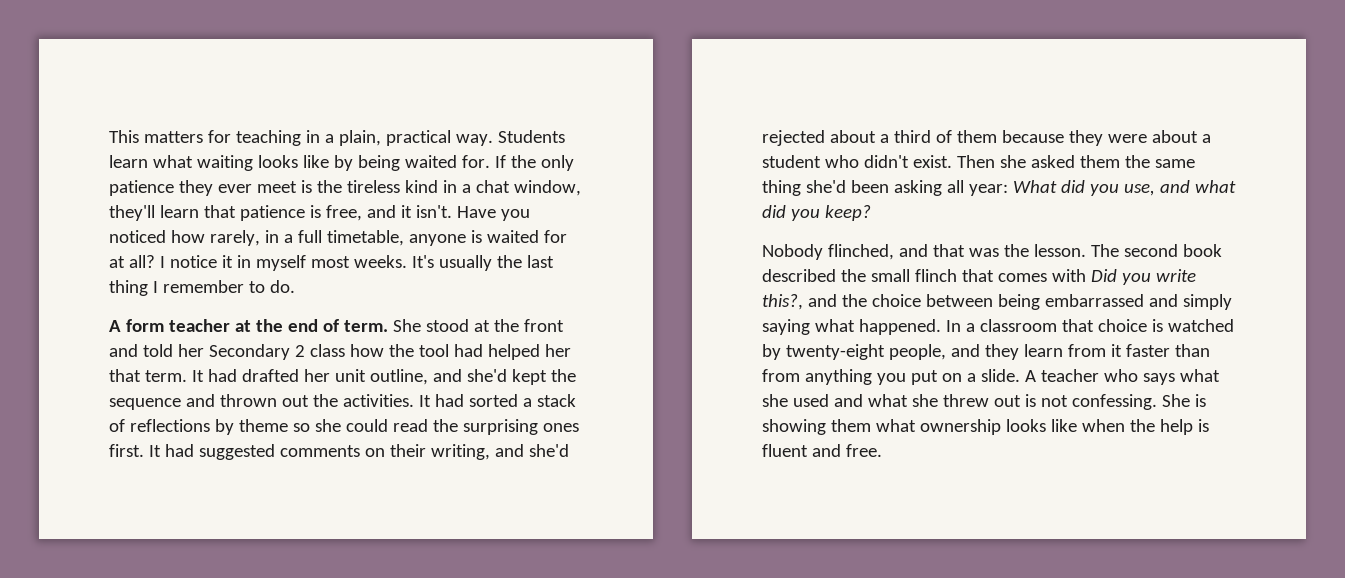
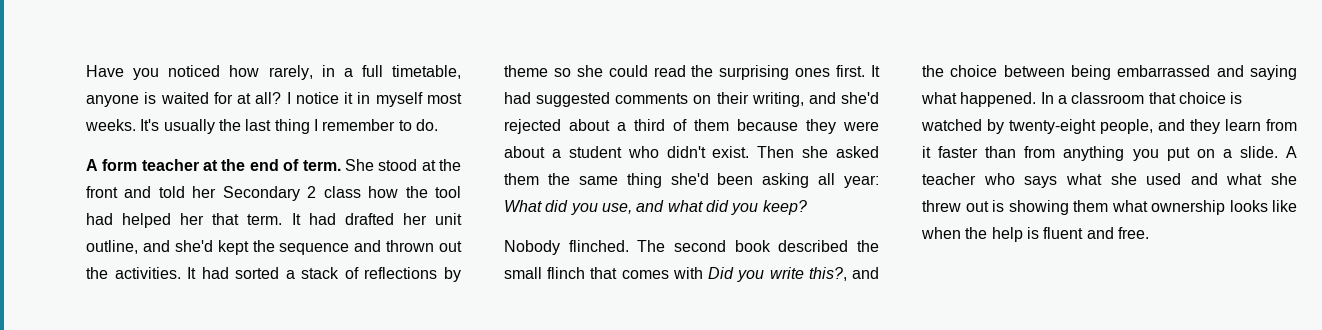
[109,130,565,146] [109,155,574,171] [109,180,581,196] [109,205,452,221] This matters for teaching in a plain, practical way. Students learn what waiting looks like by being waited for. If the only patience they ever meet is the tireless kind in a chat window, they'll learn that patience is free, and it isn't. -> (86, 71) none
[827,244,1086,260] flinched, and that was the lesson. -> [568,240,629,252] flinched.
[1182,294,1232,310] simply -> (1244, 71) none
[1040,394,1206,410] not confessing. She is -> (1004, 206) none

